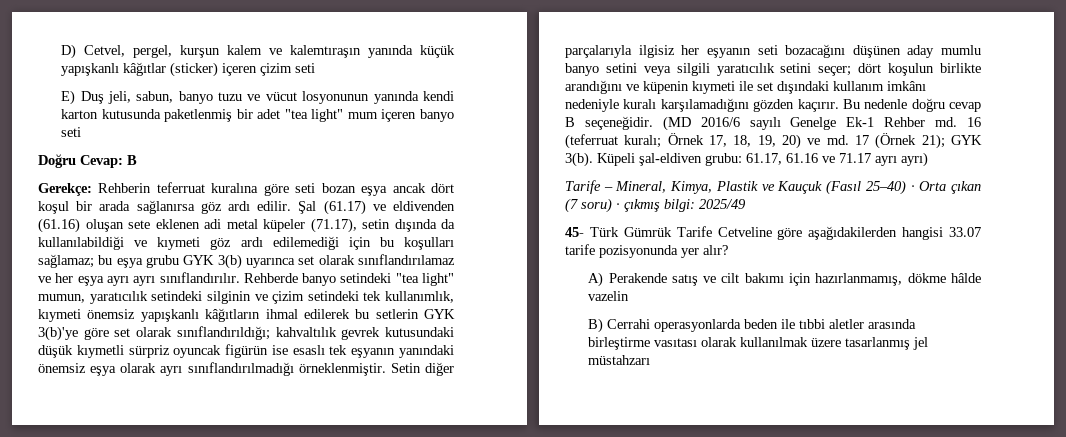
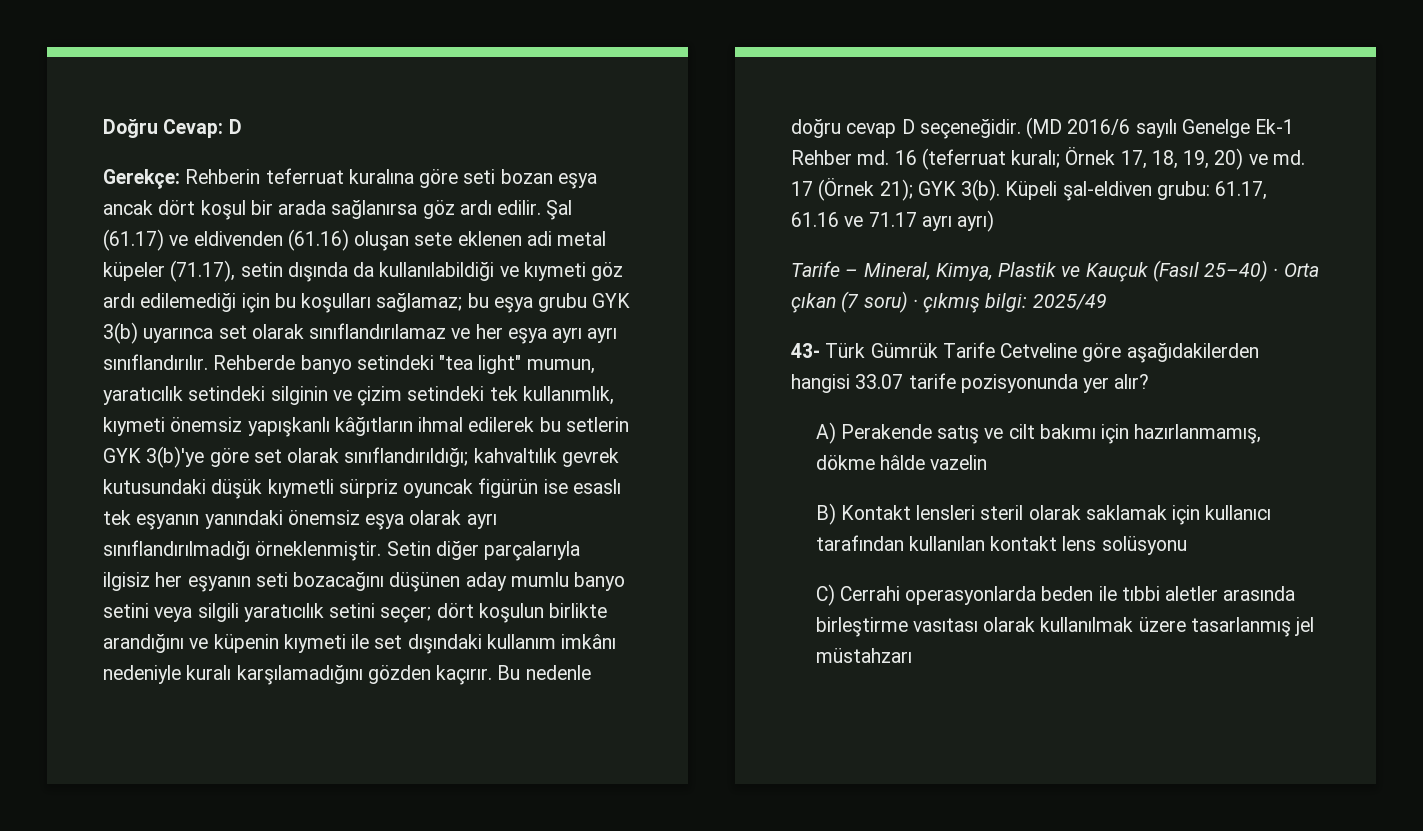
[61,44,455,59] [61,62,316,77] [61,90,455,105] [61,109,455,122] [61,127,82,137] D) Cetvel, pergel, kurşun kalem ve kalemtıraşın yanında küçük yapışkanlı kâğıtlar (sticker) içeren çizim seti // E) Duş jeli, sabun, banyo tuzu ve vücut losyonunun yanında kendi karton kutusunda paketlenmiş bir adet "tea light" mum içeren banyo seti // -> (103, 128) none
[127,155,137,165] B -> [228,119,242,134] D
[565,117,575,127] B -> [901,119,915,134] D
[565,227,584,237] 45- -> [791,343,820,358] 43-
(604, 325) none -> [840,505,1272,525] [815,535,1187,555] [815,584,835,606] Kontakt lensleri steril olarak saklamak için kullanıcı tarafından kullanılan kontakt lens solüsyonu // C)

